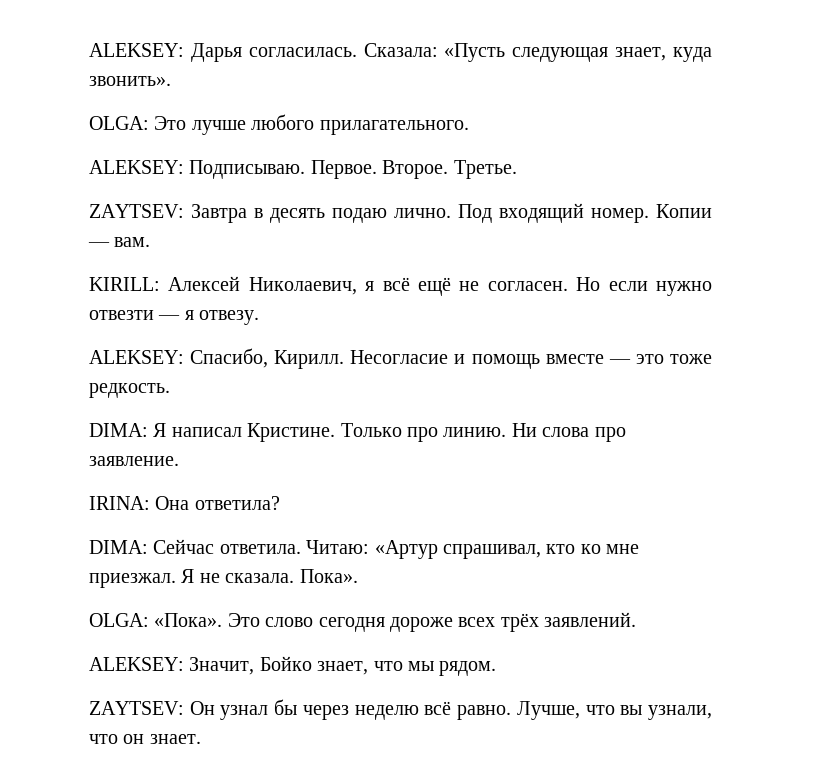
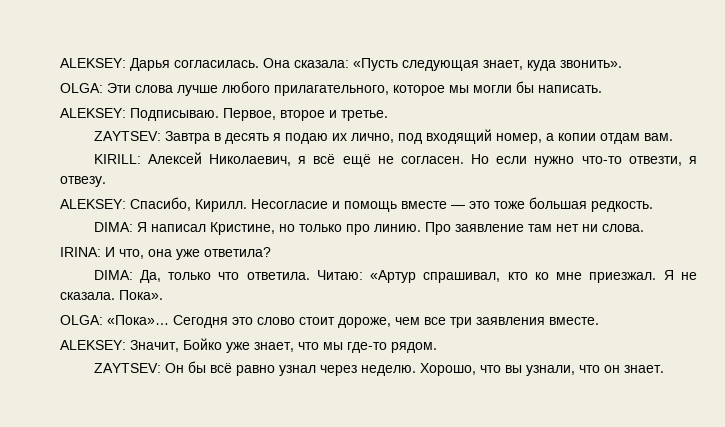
[363,43,438,57] Сказала: -> [263,58,349,68] Она сказала:
[154,114,469,135] [89,160,517,179] [89,203,712,223] [88,242,110,247] Это лучше любого прилагательного. // ALEKSEY: Подписываю. Первое. Второе. Третье. // ZAYTSEV: Завтра в десять подаю лично. Под входящий номер. Копии — -> [107,81,602,96] [60,108,388,121] [93,129,640,144] Эти слова лучше любого прилагательного, которое мы могли бы написать. // ALEKSEY: Подписываю. Первое, второе и третье. // ZAYTSEV: Завтра в десять я подаю их лично, под входящий номер, а копии отдам
[89,310,181,320] отвезти — -> [581,156,682,166] что-то отвезти,
(712, 359) none -> [529,197,587,209] большая
[247,423,626,442] [89,456,179,466] [89,496,190,510] Кристине. Только про линию. Ни слова про заявление. // IRINA: Она -> [209,222,644,235] [60,247,200,260] Кристине, но только про линию. Про заявление там нет ни слова. // IRINA: И что, она уже
[153,539,215,554] Сейчас -> [139,270,240,283] Да, только что
[154,612,637,632] «Пока». Это слово сегодня дороже всех трёх заявлений. -> [107,315,599,328] «Пока»… Сегодня это слово стоит дороже, чем все три заявления вместе.
(312, 663) none -> [226,342,250,353] уже
(434, 666) none -> [347,342,387,353] где-то
[220,699,580,720] узнал бы через неделю всё равно. Лучше, -> [187,361,476,376] бы всё равно узнал через неделю. Хорошо,

